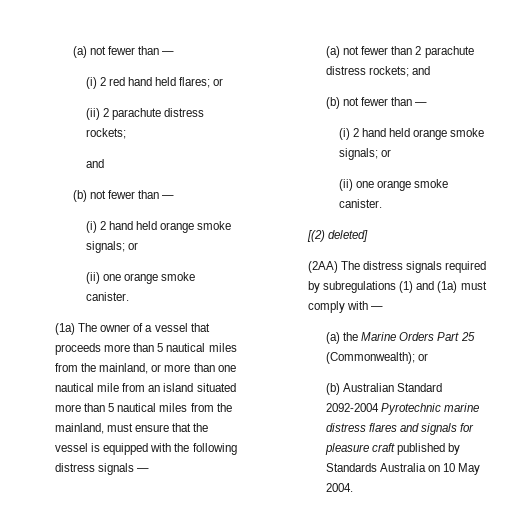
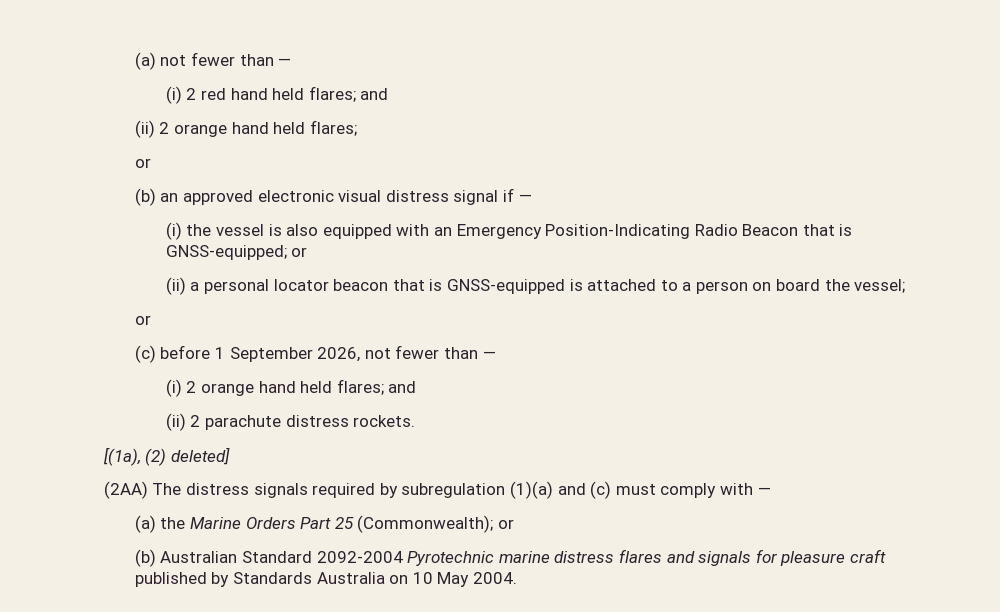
[213,78,224,86] [85,108,204,120] [85,128,126,139] [85,159,104,168] [73,190,175,202] [85,221,232,233] [85,241,138,253] [85,272,195,284] [85,292,129,301] [55,323,210,335] [55,343,237,355] [55,363,236,374] [55,383,236,392] [55,403,232,412] [55,423,209,434] [55,443,237,455] [55,463,150,475] [326,46,474,58] [326,66,431,77] [326,97,428,109] [338,128,485,140] [338,148,391,160] [338,179,448,191] [338,199,382,208] [307,230,326,242] or // (ii) 2 parachute distress rockets; // and // (b) not fewer than — // (i) 2 hand held orange smoke signals; or // (ii) one orange smoke canister. // (1a) The owner of a vessel that proceeds more than 5 nautical miles from the mainland, or more than one nautical mile from an island situated more than 5 nautical miles from the mainland, must ensure that the vessel is equipped with the following distress signals — // (a) not fewer than 2 parachute distress rockets; and // (b) not fewer than — // (i) 2 hand held orange smoke signals; or // (ii) one orange smoke canister. // [(2) -> [360,88,389,100] [134,120,357,138] [134,158,151,168] [134,188,532,206] [165,222,853,240] [165,245,308,260] [165,277,906,295] [134,315,151,325] [134,345,496,363] [165,379,417,397] [165,413,416,431] [102,447,167,466] and // (ii) 2 orange hand held flares; // or // (b) an approved electronic visual distress signal if — // (i) the vessel is also equipped with an Emergency Position-Indicating Radio Beacon that is GNSS-equipped; or // (ii) a personal locator beacon that is GNSS-equipped is attached to a person on board the vessel; // or // (c) before 1 September 2026, not fewer than — // (i) 2 orange hand held flares; and // (ii) 2 parachute distress rockets. // [(1a), (2)
[323,281,458,293] subregulations (1) and (1a) -> [401,481,612,499] subregulation (1)(a) and (c)

